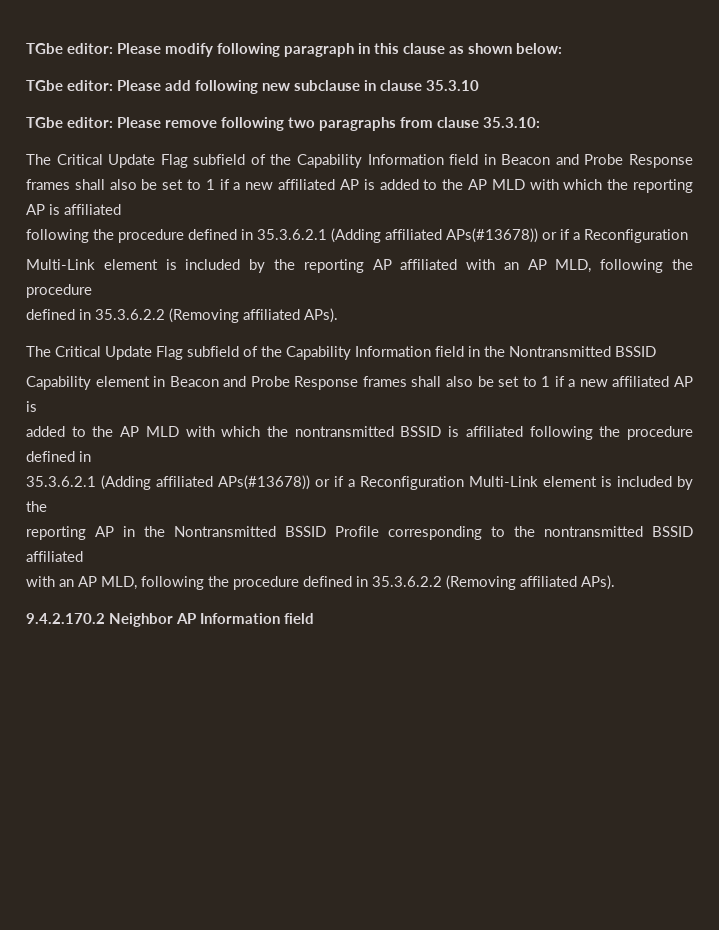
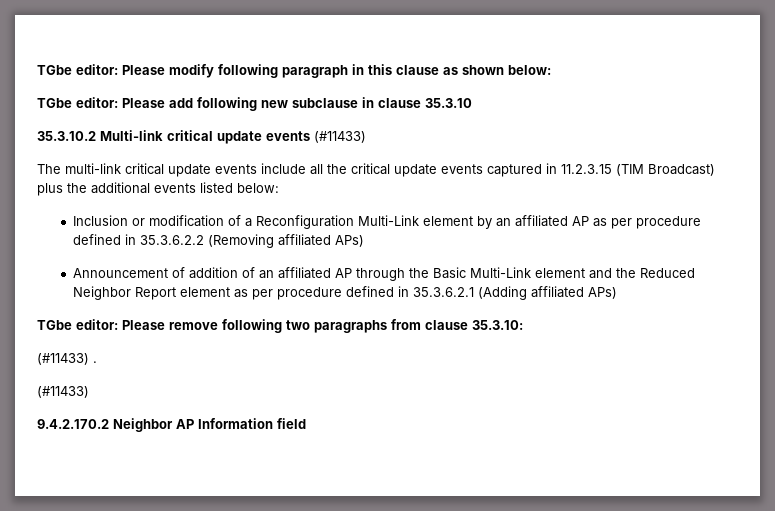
(479, 85) none -> [37,130,366,144] [37,163,715,177] [37,182,279,196] [73,215,702,229] [73,234,365,248] [73,267,696,281] [73,286,618,300] // 35.3.10.2 Multi-link critical update events (#11433) // The multi-link critical update events include all the critical update events captured in 11.2.3.15 (TIM Broadcast) plus the additional events listed below: // Inclusion or modification of a Reconfiguration Multi-Link element by an affiliated AP as per procedure defined in 35.3.6.2.2 (Removing affiliated APs) // Announcement of addition of an affiliated AP through the Basic Multi-Link element and the Reduced Neighbor Report element as per procedure defined in 35.3.6.2.1 (Adding affiliated APs)
[26,154,693,168] [26,179,693,193] [26,204,121,215] [26,228,688,243] [26,259,694,273] [26,284,92,298] [26,308,338,323] [26,346,656,360] [26,376,693,390] [26,401,37,412] [26,426,693,440] [26,451,91,462] [26,475,693,490] [26,501,47,512] [26,526,693,540] [26,551,83,562] [26,575,615,590] The Critical Update Flag subfield of the Capability Information field in Beacon and Probe Response frames shall also be set to 1 if a new affiliated AP is added to the AP MLD with which the reporting AP is affiliated // following the procedure defined in 35.3.6.2.1 (Adding affiliated APs(#13678)) or if a Reconfiguration // Multi-Link element is included by the reporting AP affiliated with an AP MLD, following the procedure // defined in 35.3.6.2.2 (Removing affiliated APs). // The Critical Update Flag subfield of the Capability Information field in the Nontransmitted BSSID // Capability element in Beacon and Probe Response frames shall also be set to 1 if a new affiliated AP is // added to the AP MLD with which the nontransmitted BSSID is affiliated following the procedure defined in // 35.3.6.2.1 (Adding affiliated APs(#13678)) or if a Reconfiguration Multi-Link element is included by the // reporting AP in the Nontransmitted BSSID Profile corresponding to the nontransmitted BSSID affiliated // with an AP MLD, following the procedure defined in 35.3.6.2.2 (Removing affiliated APs). -> [37,353,97,365] [37,386,89,398] (#11433) . // (#11433)

